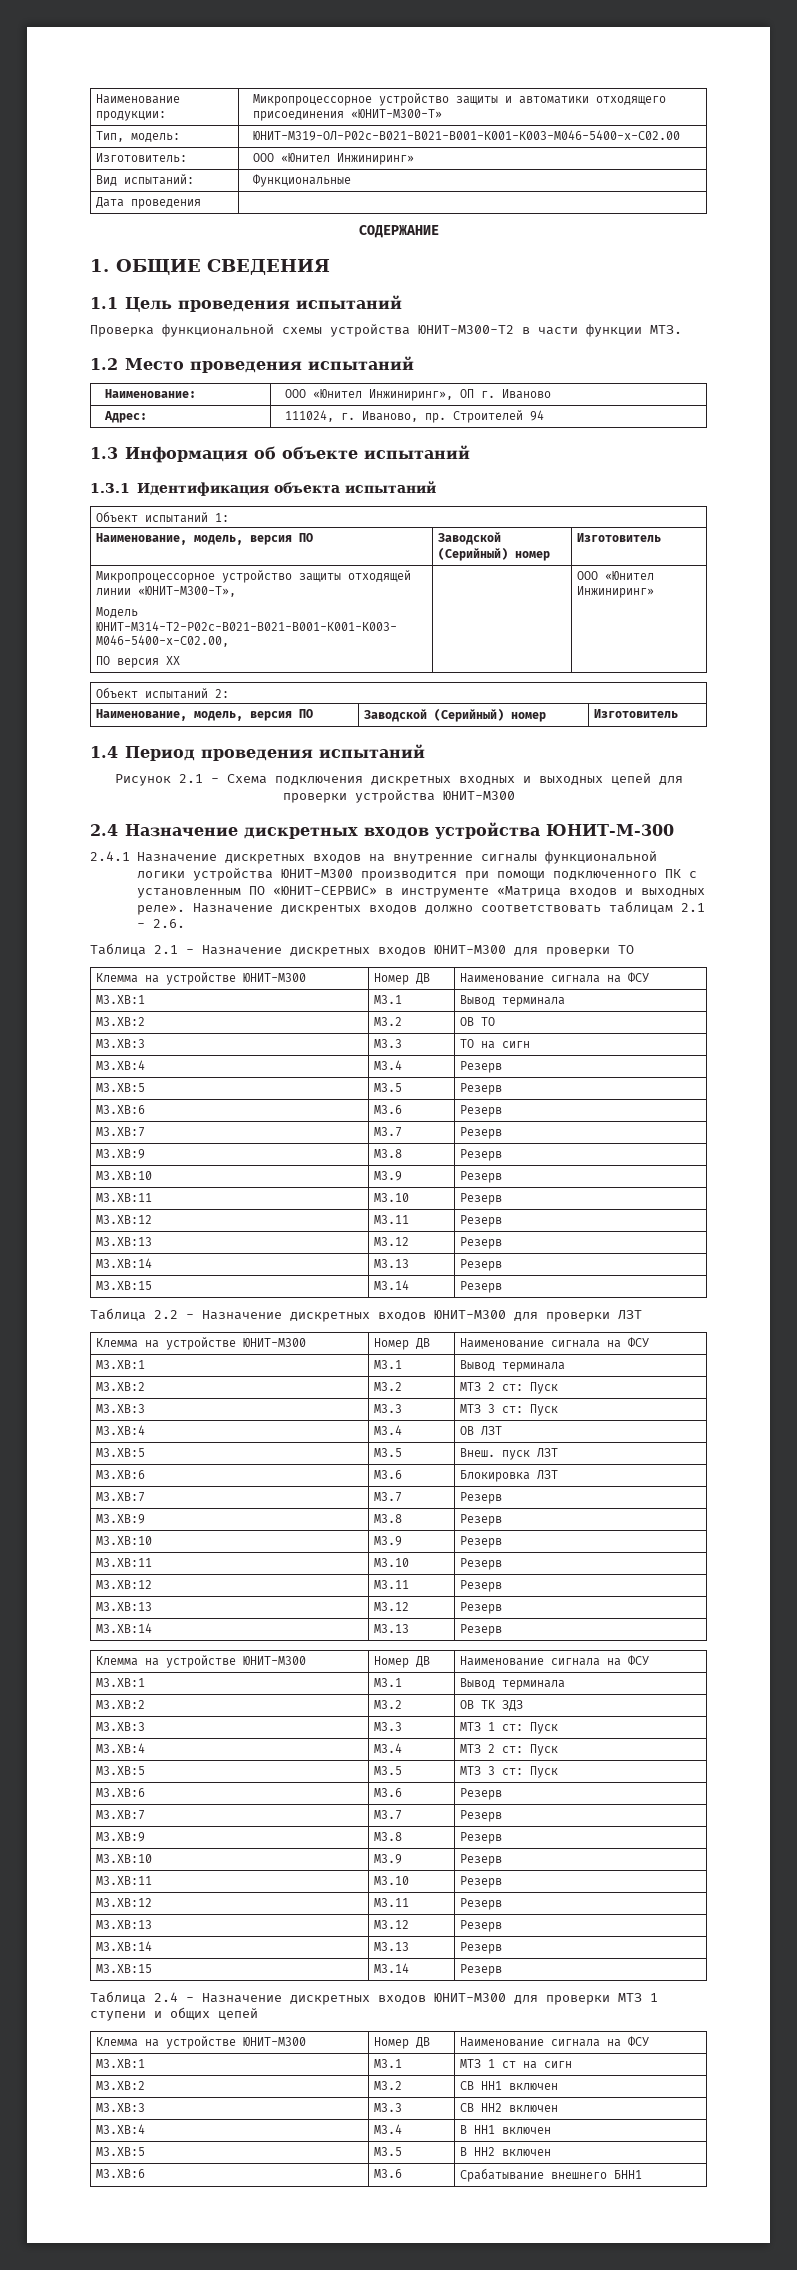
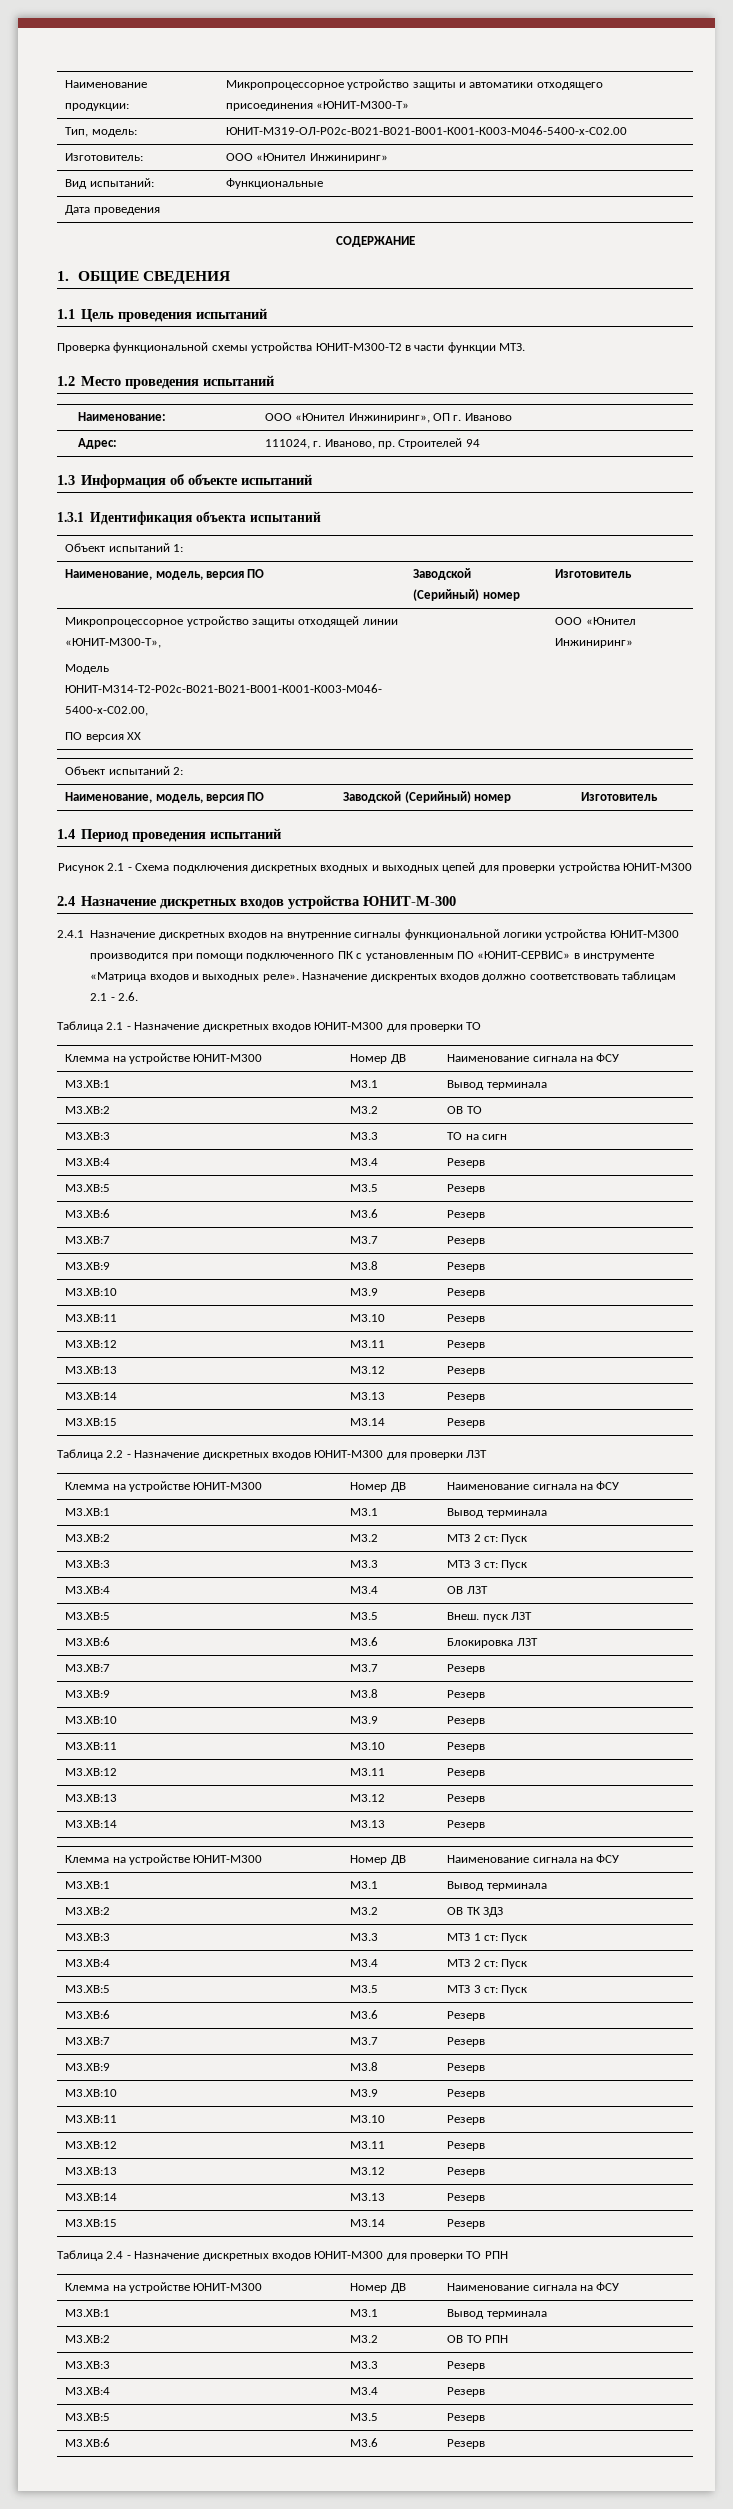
[618,1993,658,2002] [90,2007,258,2021] МТЗ 1 ступени и общих цепей -> [466,2251,508,2259] ТО РПН
[459,2059,572,2069] [95,2081,145,2090] [373,2081,402,2090] [459,2081,558,2091] [95,2103,145,2112] [373,2103,402,2112] [459,2103,558,2113] [95,2124,145,2134] [373,2124,402,2134] [459,2125,551,2135] [95,2147,145,2156] [373,2147,402,2156] [459,2147,551,2157] [95,2169,145,2178] [373,2169,402,2178] [459,2168,642,2182] МТЗ 1 ст на сигн // М3.XB:2 | М3.2 | СВ НН1 включен // М3.XB:3 | М3.3 | СВ НН2 включен // М3.XB:4 | М3.4 | В НН1 включен // М3.XB:5 | М3.5 | В НН2 включен // М3.XB:6 | М3.6 | Срабатывание внешнего БНН1 -> [447,2309,547,2319] [65,2335,111,2343] [350,2335,379,2343] [447,2335,508,2343] [65,2361,111,2369] [350,2361,379,2369] [447,2361,486,2371] [65,2387,111,2395] [350,2387,379,2395] [447,2387,486,2397] [65,2413,111,2421] [350,2413,379,2421] [447,2413,486,2423] [65,2438,111,2447] [350,2438,379,2447] [447,2439,486,2449] Вывод терминала // М3.XB:2 | М3.2 | ОВ ТО РПН // М3.XB:3 | М3.3 | Резерв // М3.XB:4 | М3.4 | Резерв // М3.XB:5 | М3.5 | Резерв // М3.XB:6 | М3.6 | Резерв

